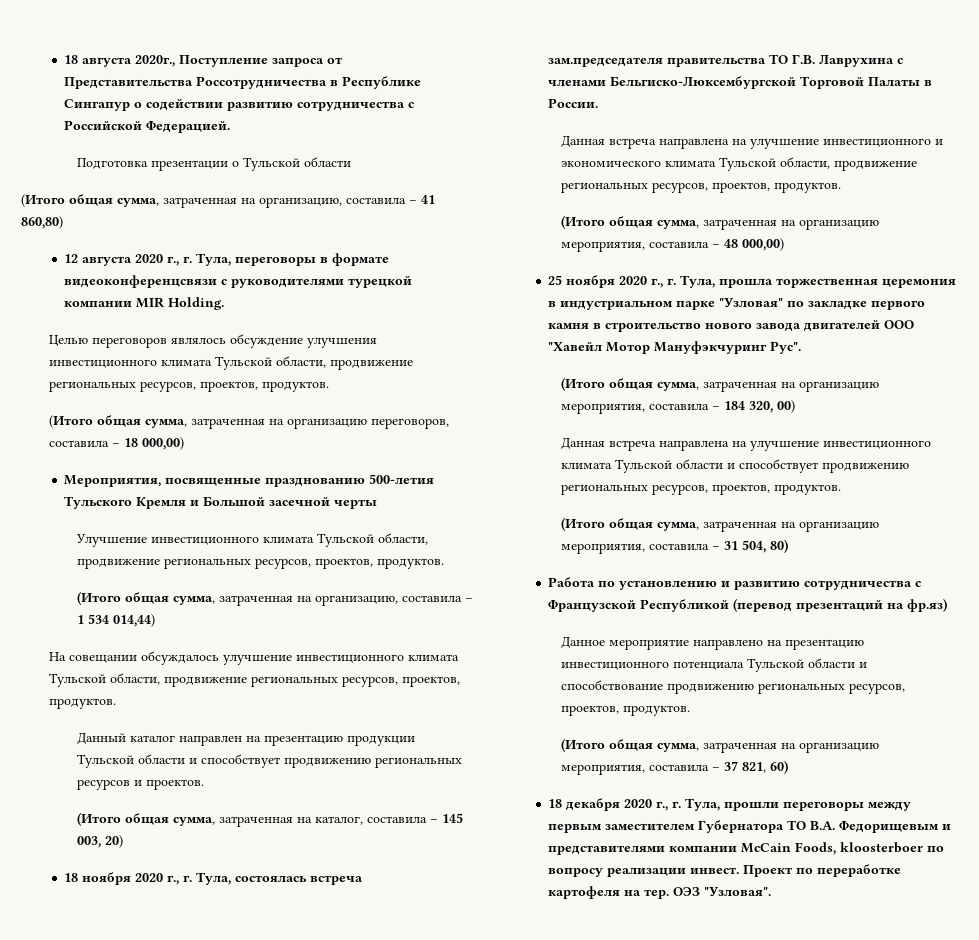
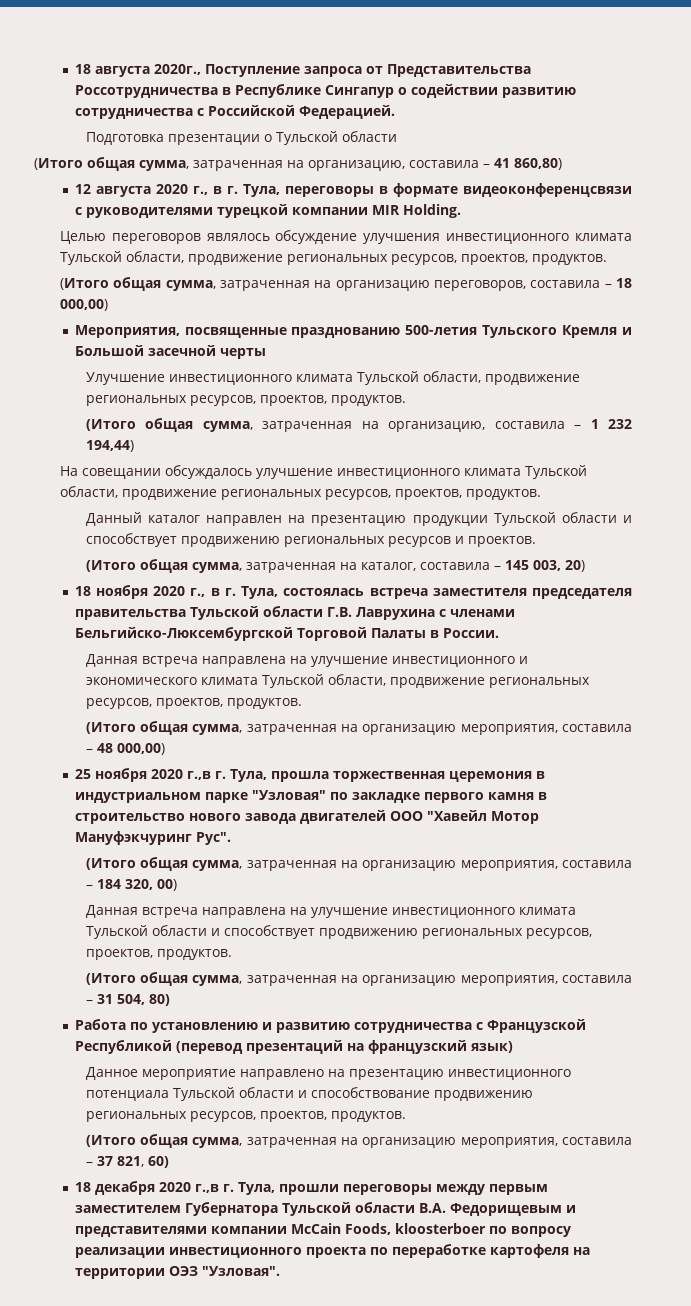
(180, 261) none -> [212,186,222,194] в
[87,614,155,627] 534 014,44) -> [607,419,632,429] [85,440,134,452] 232 194,44)
(180, 880) none -> [210,588,220,596] в
[548,54,789,67] зам.председателя правительства ТО -> [432,588,632,599] [74,606,323,620] заместителя председателя правительства Тульской области
[610,76,797,89] Бельгиско-Люксембургской -> [74,627,293,641] Бельгийско-Люксембургской
[651,278,664,288] г., -> [186,771,211,780] г.,в
[907,598,948,612] фр.яз) -> [367,1040,513,1054] французский язык)
[656,801,669,811] г., -> [194,1184,219,1193] г.,в
[787,820,807,830] ТО -> [281,1202,415,1216] Тульской области
[690,865,793,877] инвест. Проект -> [168,1247,366,1258] инвестиционного проекта
[644,889,670,899] тер. -> [74,1268,165,1279] территории

